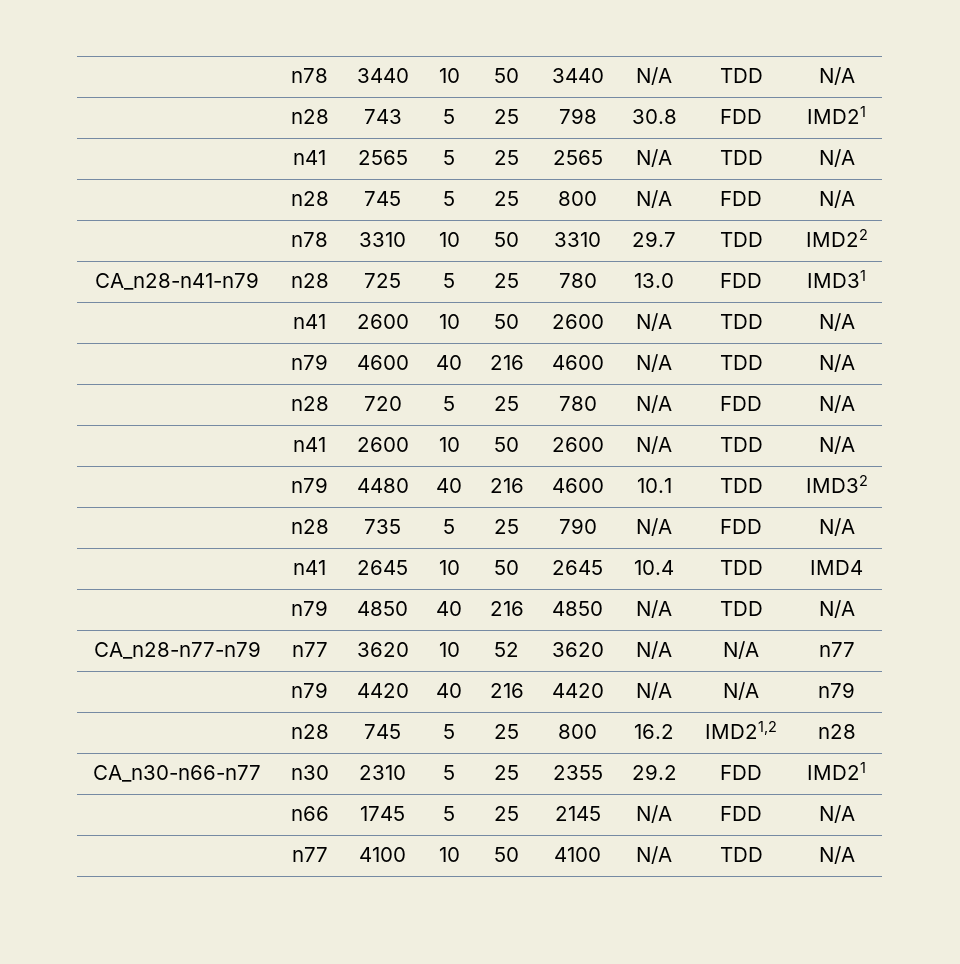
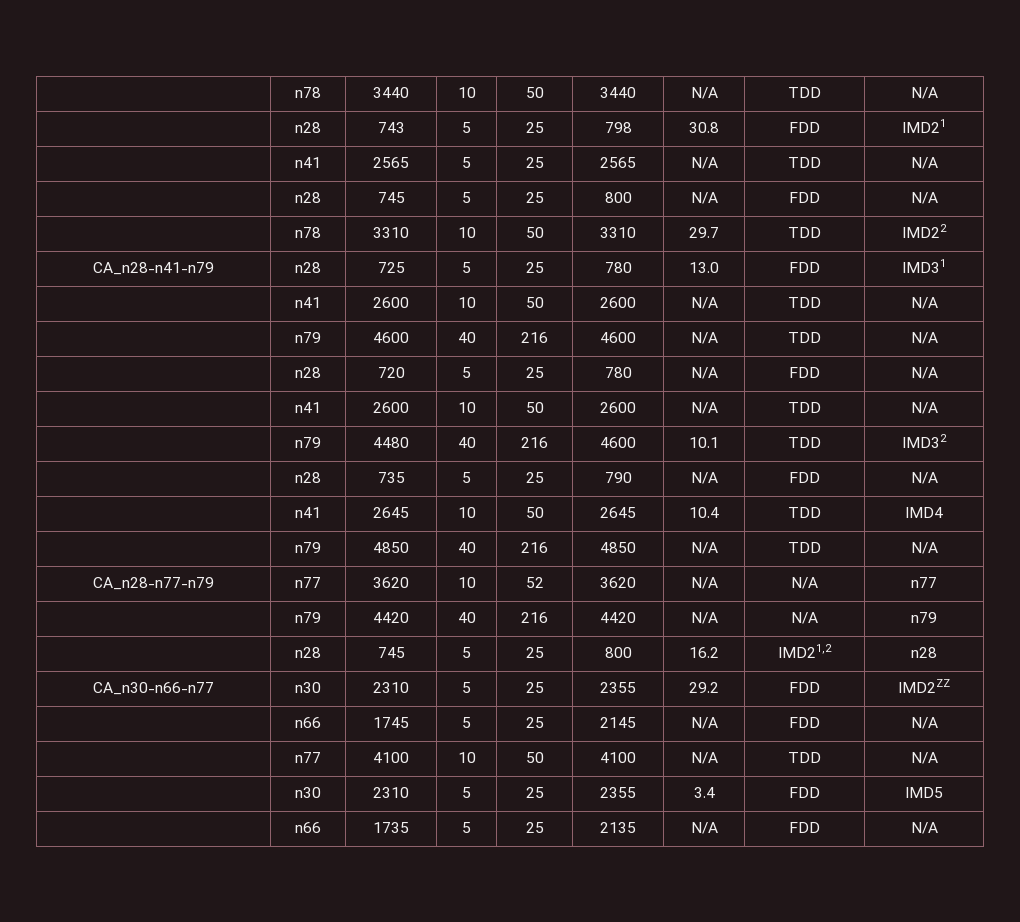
[807,762,866,780] IMD21 -> [898,679,950,693] IMD2ZZ
(855, 855) none -> [295,787,321,798] [373,787,409,798] [462,787,471,798] [525,787,544,798] [600,787,636,798] [693,787,715,798] [789,787,820,798] [905,787,943,798] [295,822,321,833] [373,822,409,833] [462,822,471,833] [525,822,544,833] [600,822,636,833] [690,822,718,834] [789,822,820,833] [910,822,938,834] // | n30 | 2310 | 5 | 25 | 2355 | 3.4 | FDD | IMD5 // | n66 | 1735 | 5 | 25 | 2135 | N/A | FDD | N/A

